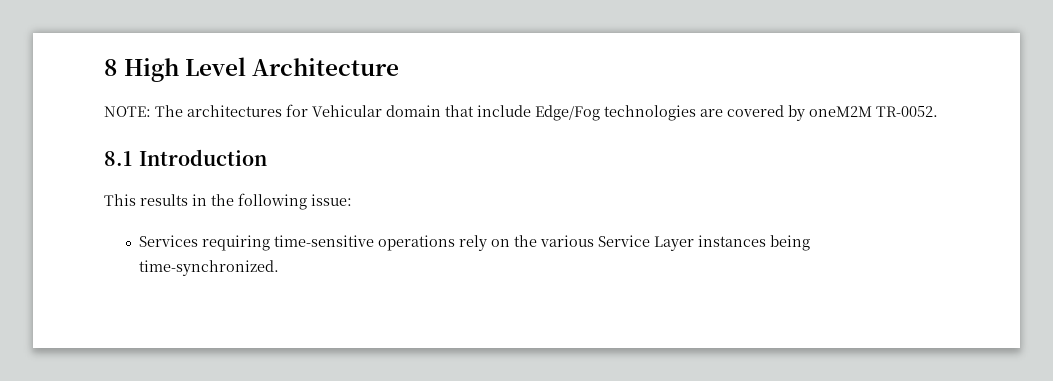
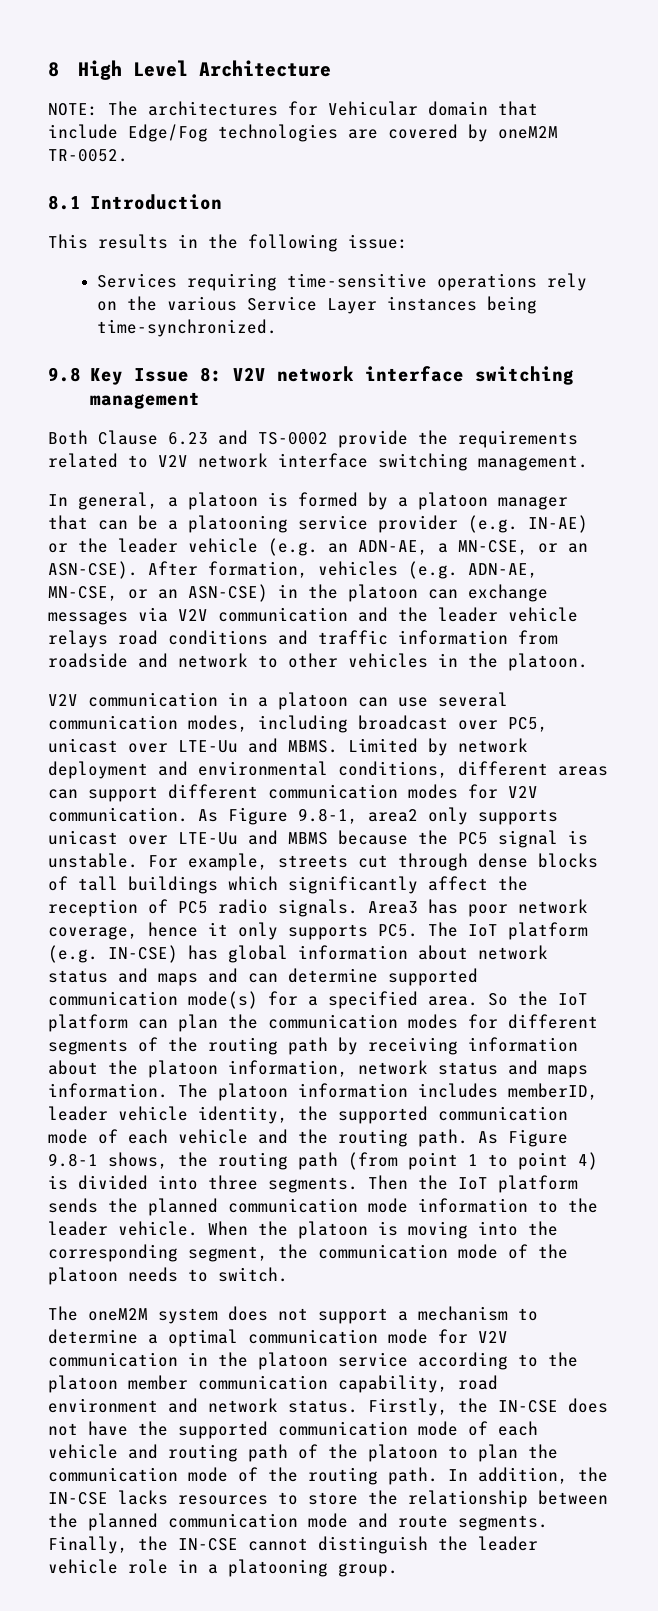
(280, 268) none -> [48,366,574,385] [89,392,200,409] [48,430,578,448] [48,453,588,471] [48,492,568,510] [48,515,588,533] [48,538,588,556] [48,561,538,579] [48,584,548,602] [48,607,578,625] [48,630,558,648] [48,653,588,671] [48,692,508,710] [48,715,548,733] [48,738,528,756] [48,761,608,779] [48,784,538,802] [48,807,558,825] [48,830,588,848] [48,853,598,871] [48,876,528,894] [48,899,588,917] [48,922,588,940] [48,945,548,963] [48,968,478,986] [48,991,588,1009] [48,1014,598,1032] [48,1037,578,1055] [48,1060,588,1078] [48,1083,598,1101] [48,1106,568,1124] [48,1129,568,1147] [48,1152,598,1170] [48,1175,578,1193] [48,1198,598,1216] [48,1221,558,1239] [48,1244,568,1262] [48,1267,288,1285] [48,1306,538,1324] [48,1329,508,1347] [48,1352,578,1370] [48,1375,498,1393] [48,1398,608,1416] [48,1421,538,1439] [48,1444,558,1462] [48,1467,608,1485] [48,1490,608,1508] [48,1513,548,1531] [48,1536,538,1554] [48,1559,398,1577] // 9.8 Key Issue 8: V2V network interface switching management // Both Clause 6.23 and TS-0002 provide the requirements related to V2V network interface switching management. // In general, a platoon is formed by a platoon manager that can be a platooning service provider (e.g. IN-AE) or the leader vehicle (e.g. an ADN-AE, a MN-CSE, or an ASN-CSE). After formation, vehicles (e.g. ADN-AE, MN-CSE, or an ASN-CSE) in the platoon can exchange messages via V2V communication and the leader vehicle relays road conditions and traffic information from roadside and network to other vehicles in the platoon. // V2V communication in a platoon can use several communication modes, including broadcast over PC5, unicast over LTE-Uu and MBMS. Limited by network deployment and environmental conditions, different areas can support different communication modes for V2V communication. As Figure 9.8-1, area2 only supports unicast over LTE-Uu and MBMS because the PC5 signal is unstable. For example, streets cut through dense blocks of tall buildings which significantly affect the reception of PC5 radio signals. Area3 has poor network coverage, hence it only supports PC5. The IoT platform (e.g. IN-CSE) has global information about network status and maps and can determine supported communication mode(s) for a specified area. So the IoT platform can plan the communication modes for different segments of the routing path by receiving information about the platoon information, network status and maps information. The platoon information includes memberID, leader vehicle identity, the supported communication mode of each vehicle and the routing path. As Figure 9.8-1 shows, the routing path (from point 1 to point 4) is divided into three segments. Then the IoT platform sends the planned communication mode information to the leader vehicle. When the platoon is moving into the corresponding segment, the communication mode of the platoon needs to switch. // The oneM2M system does not support a mechanism to determine a optimal communication mode for V2V communication in the platoon service according to the platoon member communication capability, road environment and network status. Firstly, the IN-CSE does not have the supported communication mode of each vehicle and routing path of the platoon to plan the communication mode of the routing path. In addition, the IN-CSE lacks resources to store the relationship between the planned communication mode and route segments. Finally, the IN-CSE cannot distinguish the leader vehicle role in a platooning group.

